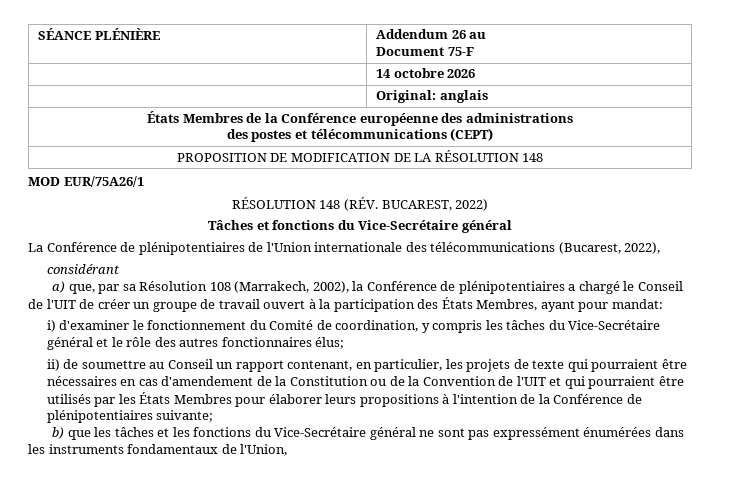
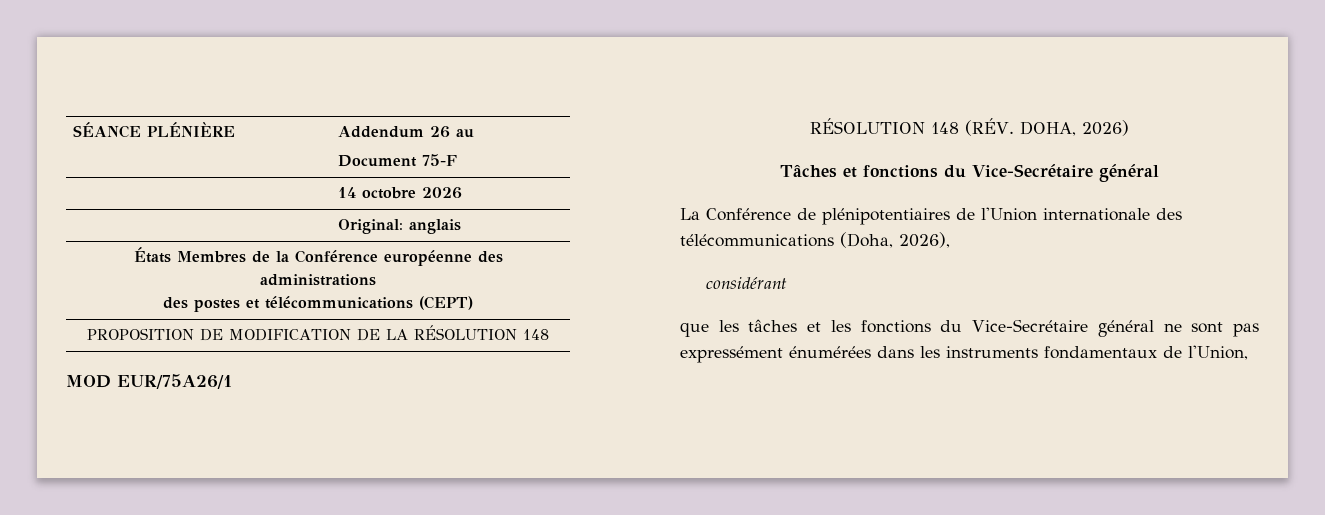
[381,199,489,211] BUCAREST, 2022) -> [1019,120,1129,136] DOHA, 2026)
[558,242,661,254] (Bucarest, 2022), -> [840,232,950,248] (Doha, 2026),
[52,281,683,294] [28,297,663,312] [46,320,661,333] [46,337,345,350] [46,359,687,372] [46,376,684,389] [46,392,642,407] [46,410,214,423] [52,427,65,439] a) que, par sa Résolution 108 (Marrakech, 2002), la Conférence de plénipotentiaires a chargé le Conseil de l'UIT de créer un groupe de travail ouvert à la participation des États Membres, ayant pour mandat: // i) d'examiner le fonctionnement du Comité de coordination, y compris les tâches du Vice-Secrétaire général et le rôle des autres fonctionnaires élus; // ii) de soumettre au Conseil un rapport contenant, en particulier, les projets de texte qui pourraient être nécessaires en cas d'amendement de la Constitution ou de la Convention de l'UIT et qui pourraient être utilisés par les États Membres pour élaborer leurs propositions à l'intention de la Conférence de plénipotentiaires suivante; // b) -> (788, 283) none

